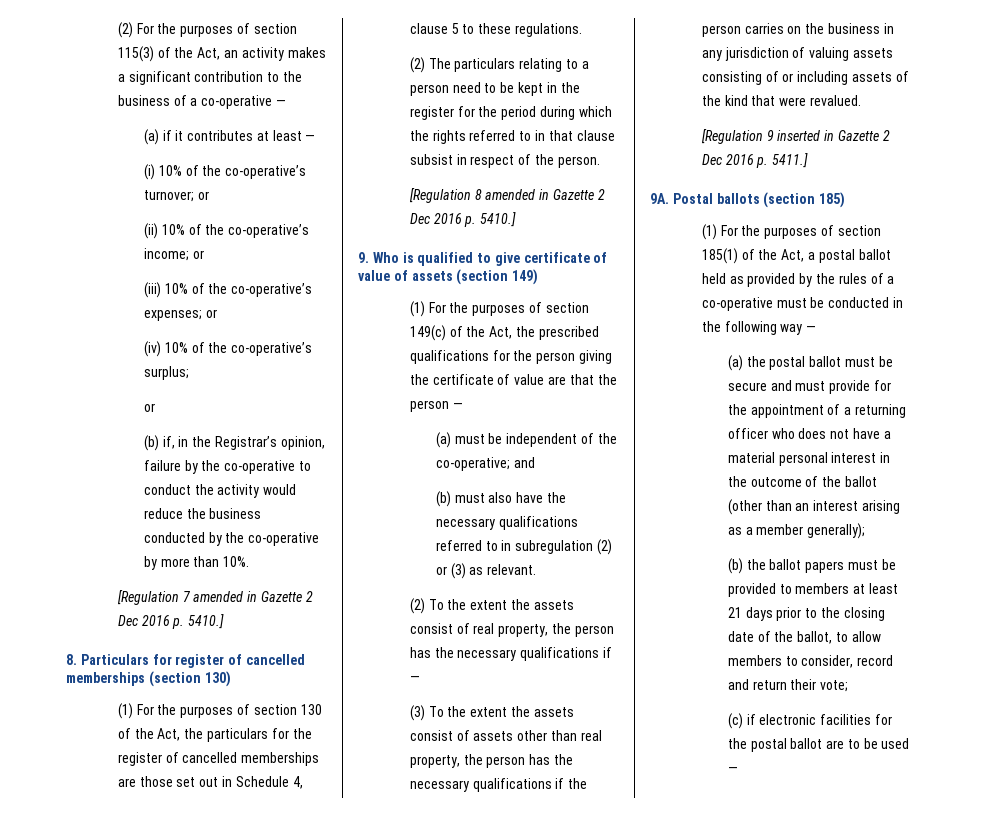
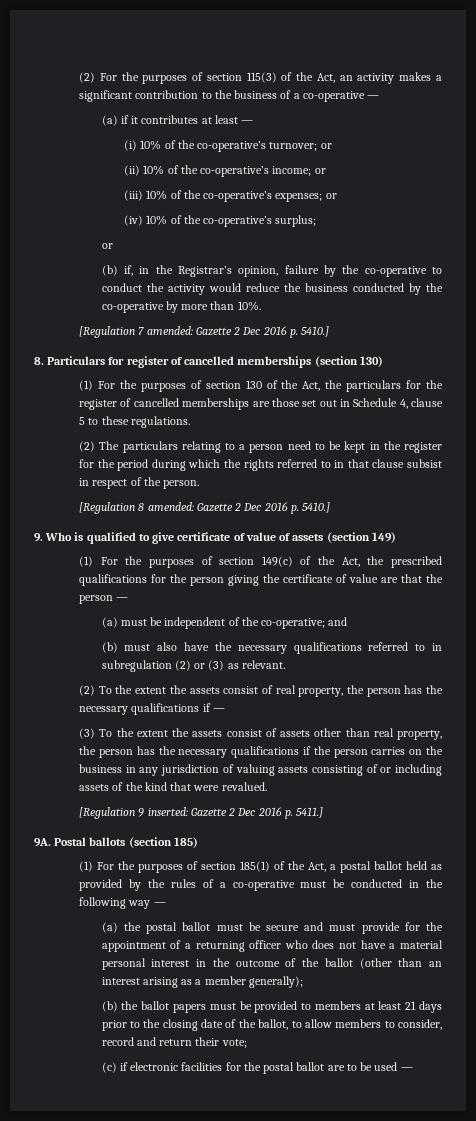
[193,591,258,602] amended in -> [146,326,193,335] amended:
[485,189,550,200] amended in -> [147,502,194,511] amended:
[777,130,835,141] inserted in -> [147,807,188,816] inserted:

